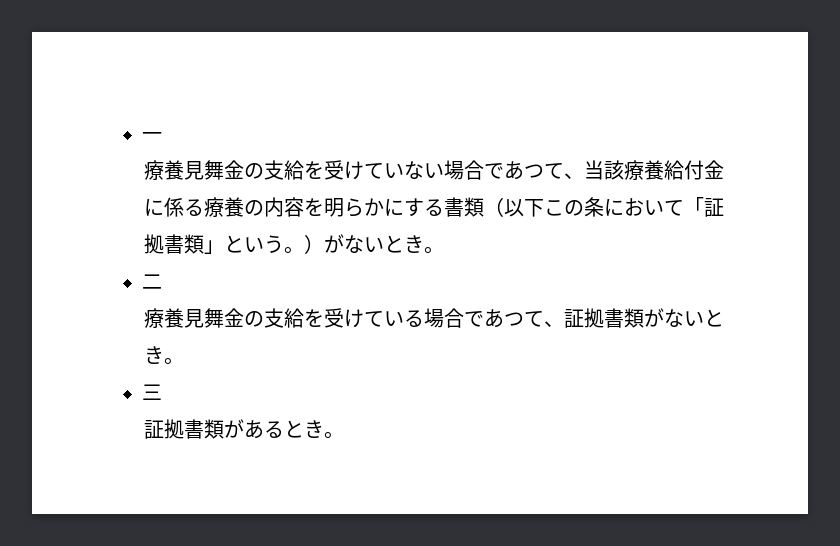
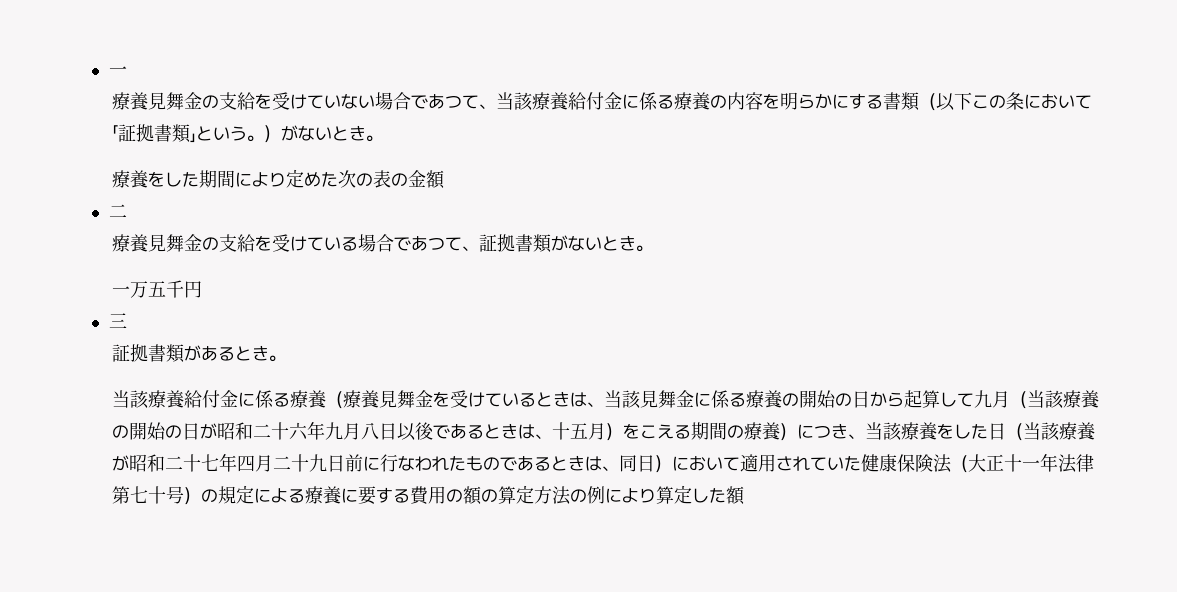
(444, 250) none -> [111,169,445,189] // 療養をした期間により定めた次の表の金額
(184, 361) none -> [111,280,202,298] // 一万五千円
(344, 435) none -> [111,390,1099,409] [111,421,1095,441] [111,453,1094,473] [111,485,745,505] // 当該療養給付金に係る療養（療養見舞金を受けているときは、当該見舞金に係る療養の開始の日から起算して九月（当該療養の開始の日が昭和二十六年九月八日以後であるときは、十五月）をこえる期間の療養）につき、当該療養をした日（当該療養が昭和二十七年四月二十九日前に行なわれたものであるときは、同日）において適用されていた健康保険法（大正十一年法律第七十号）の規定による療養に要する費用の額の算定方法の例により算定した額

